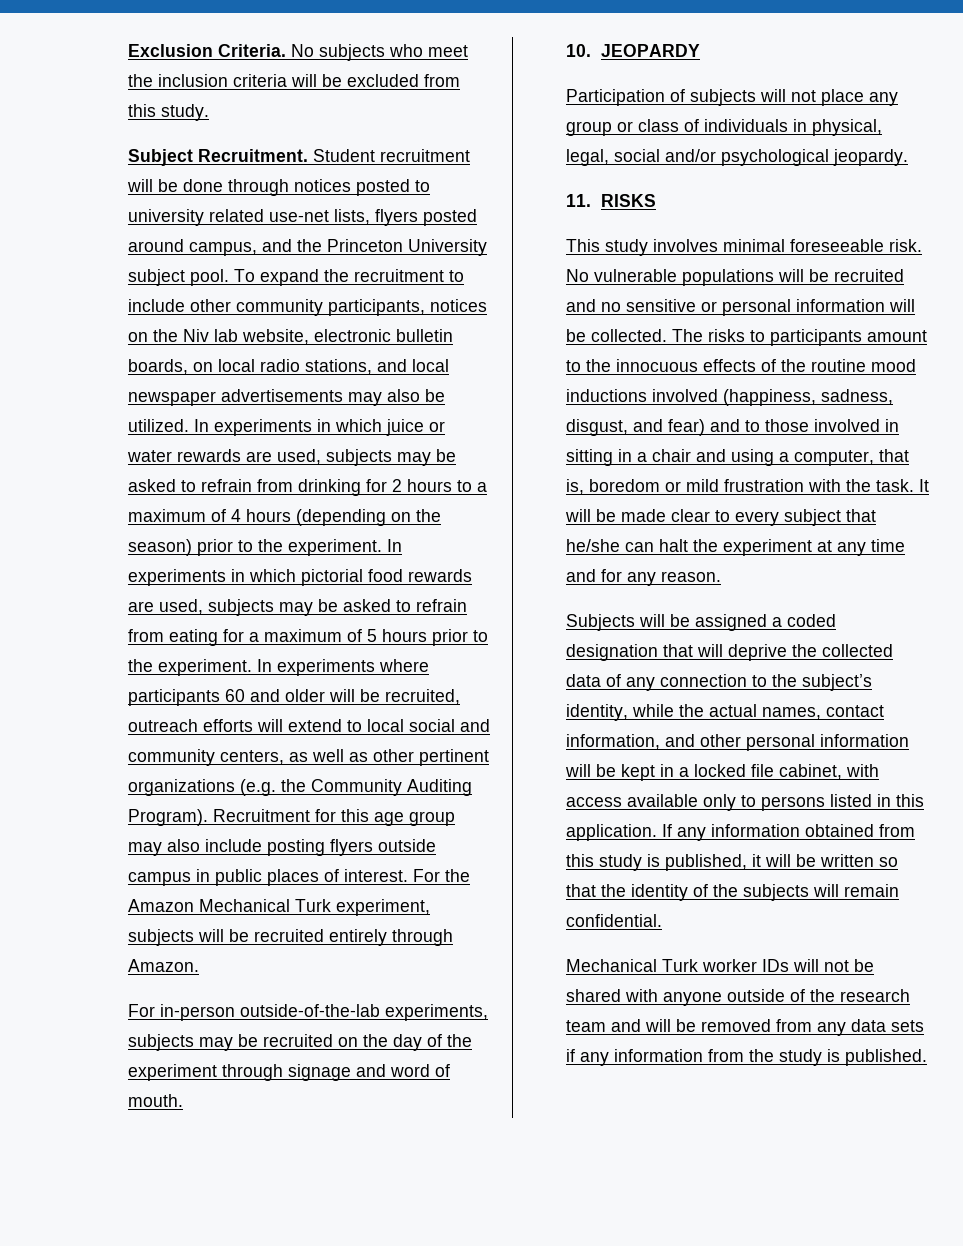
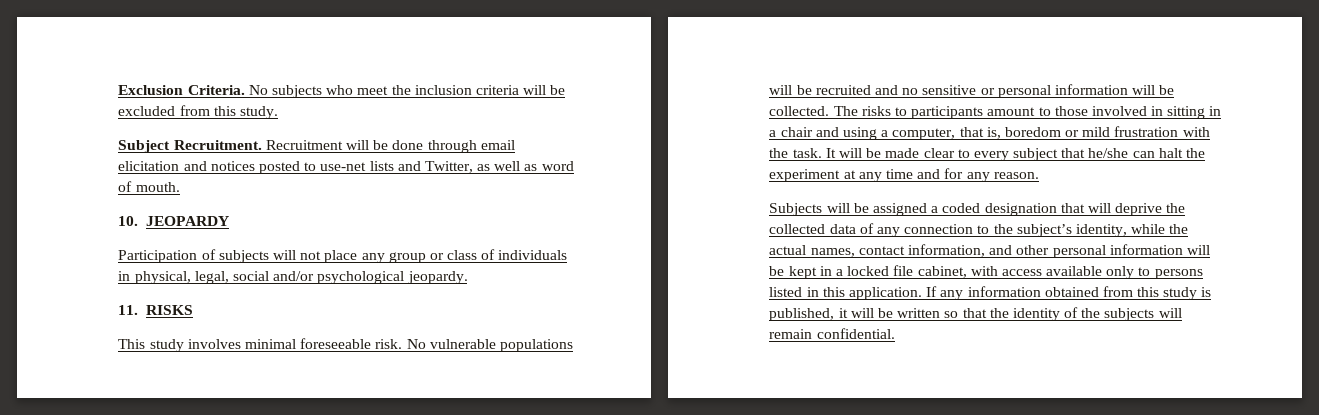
[313,149,471,162] Student recruitment -> [265,140,343,150] Recruitment
[294,179,431,196] [128,209,478,226] [128,239,488,256] [128,269,465,286] [128,299,488,316] [128,329,454,345] [128,359,450,375] [128,389,446,406] [128,419,446,436] [127,449,457,466] [128,479,488,496] [128,509,442,526] [128,539,403,556] [128,569,473,586] [128,599,468,616] [128,629,489,646] [128,659,430,676] [128,689,461,706] [128,719,491,732] [128,749,490,766] [128,779,473,796] [128,809,456,826] [128,839,437,856] [128,869,471,886] [128,899,431,916] [128,929,454,946] [128,959,200,972] [128,1004,489,1021] [128,1034,473,1051] [128,1064,387,1081] notices posted to university related use-net lists, flyers posted around campus, and the Princeton University subject pool. To expand the recruitment to include other community participants, notices on the Niv lab website, electronic bulletin boards, on local radio stations, and local newspaper advertisements may also be utilized. In experiments in which juice or water rewards are used, subjects may be asked to refrain from drinking for 2 hours to a maximum of 4 hours (depending on the season) prior to the experiment. In experiments in which pictorial food rewards are used, subjects may be asked to refrain from eating for a maximum of 5 hours prior to the experiment. In experiments where participants 60 and older will be recruited, outreach efforts will extend to local social and community centers, as well as other pertinent organizations (e.g. the Community Auditing Program). Recruitment for this age group may also include posting flyers outside campus in public places of interest. For the Amazon Mechanical Turk experiment, subjects will be recruited entirely through Amazon. // For in-person outside-of-the-lab experiments, subjects may be recruited on the day of the experiment through signage and -> [480,140,515,150] [118,161,538,174] email elicitation and notices posted to use-net lists and Twitter, as well as
[586,359,917,372] [566,389,894,406] [566,419,761,436] the innocuous effects of the routine mood inductions involved (happiness, sadness, disgust, and fear) and to -> (1051, 111) none
[566,959,875,972] [566,989,911,1006] [566,1019,925,1036] [566,1049,928,1066] // Mechanical Turk worker IDs will not be shared with anyone outside of the research team and will be removed from any data sets if any information from the study is published. -> (895, 333) none

